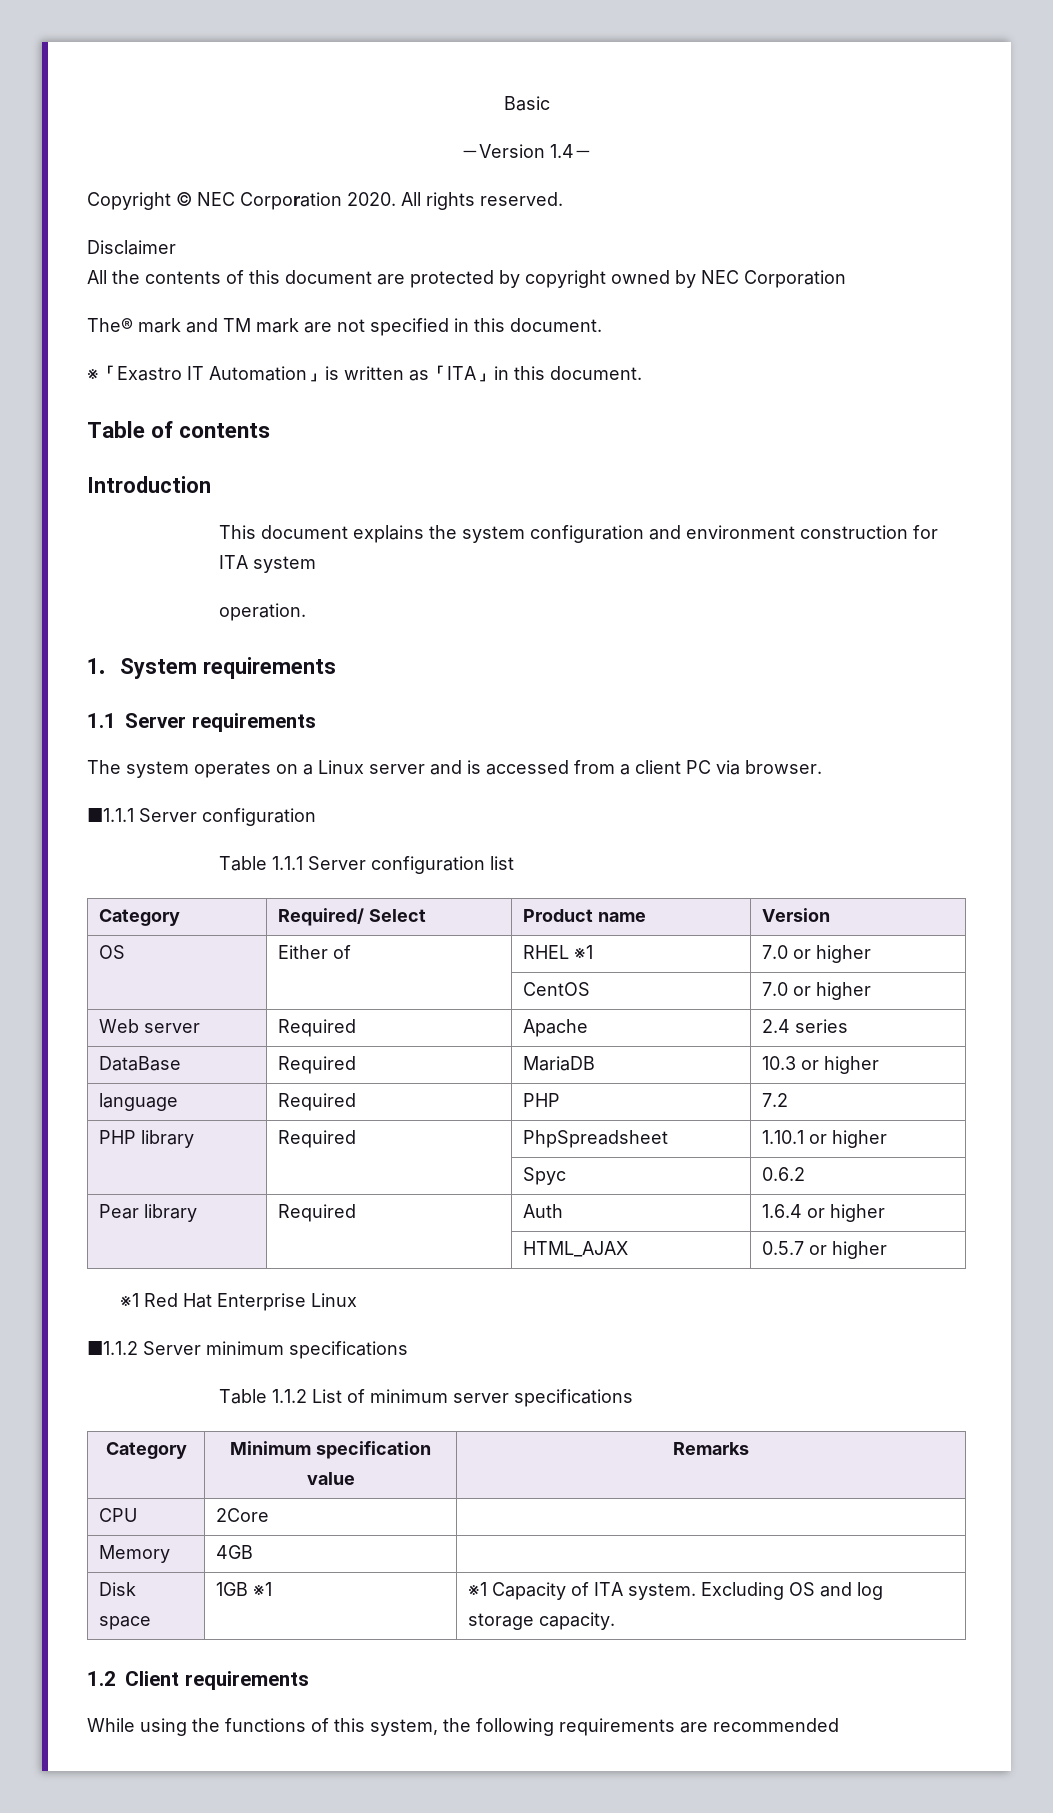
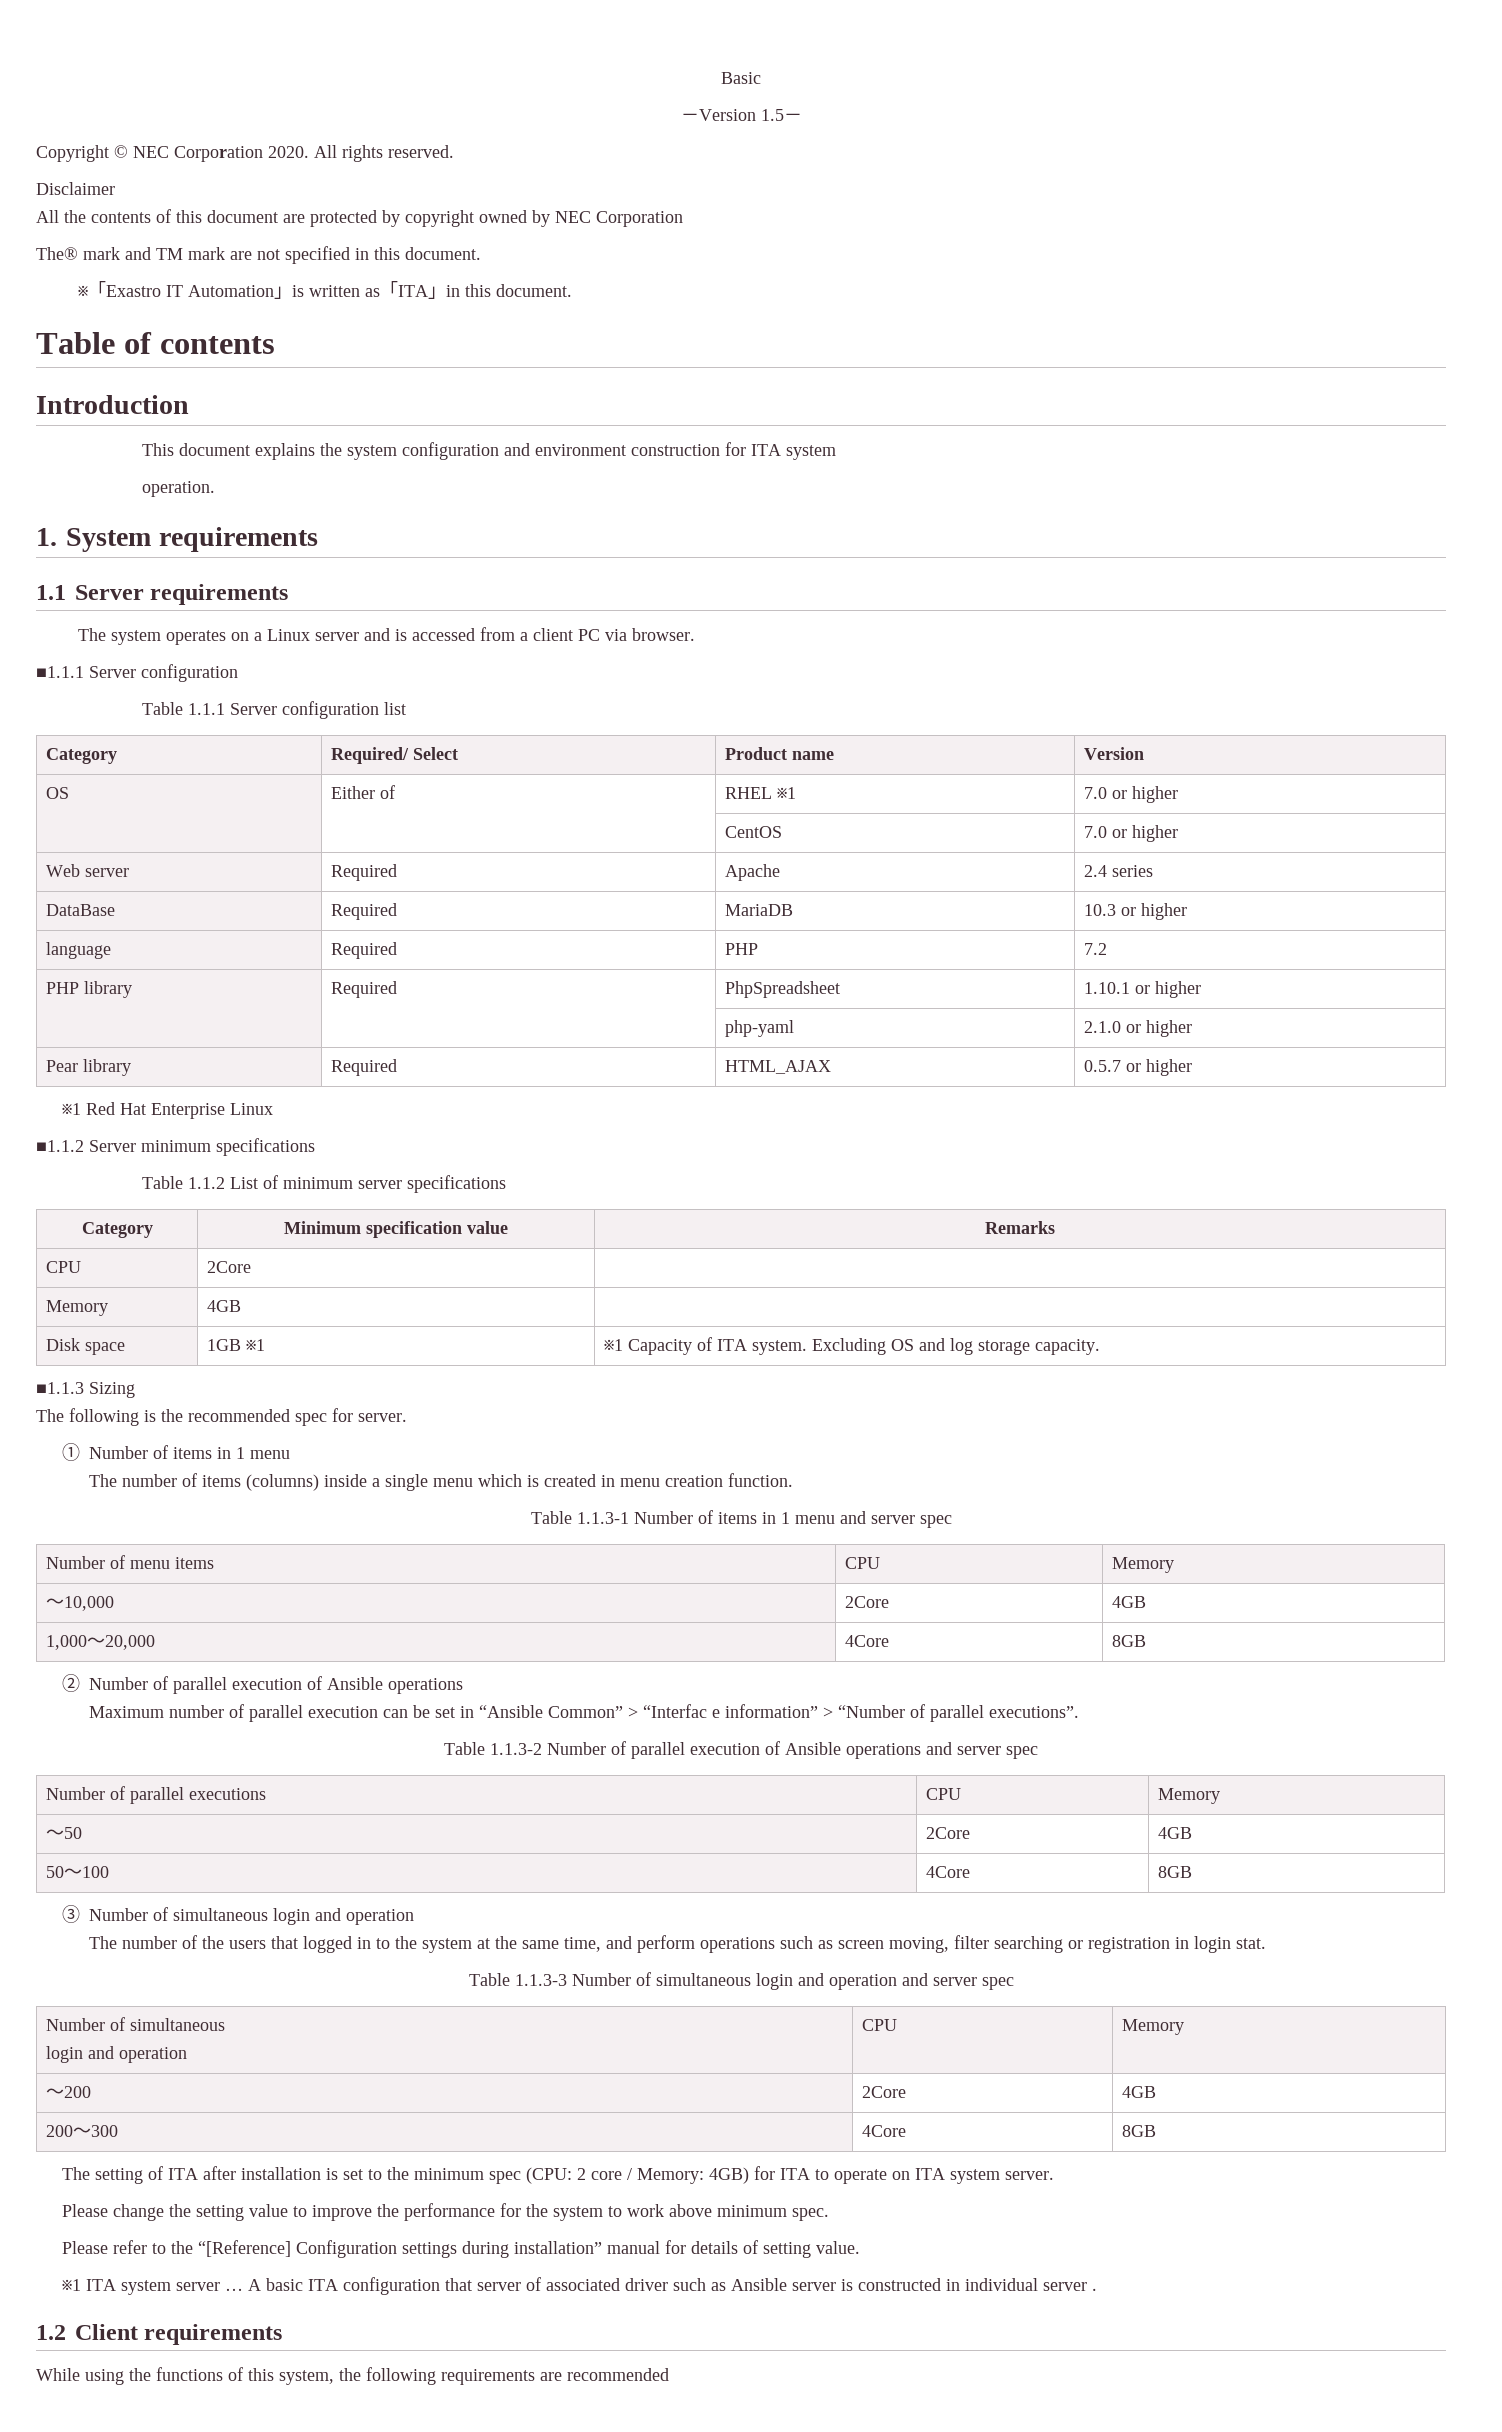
[550,144,574,158] 1.4 -> [760,109,784,121] 1.5
[523,1167,567,1185] [762,1167,806,1181] Spyc | 0.6.2 -> [724,1020,794,1037] [1083,1020,1192,1037] php-yaml | 2.1.0 or higher
[523,1204,564,1218] [762,1204,886,1222] | Auth | 1.6.4 or higher // | -> (397, 1067) none
(616, 1621) none -> [36,1382,135,1398] [36,1408,407,1426] [62,1443,291,1461] [88,1473,793,1491] [530,1510,952,1528] [45,1555,214,1569] [844,1557,880,1569] [1111,1557,1174,1573] [45,1596,114,1611] [844,1596,889,1608] [1111,1596,1146,1608] [45,1635,155,1650] [844,1635,889,1647] [1111,1635,1146,1647] [62,1674,464,1694] [88,1704,1079,1722] [444,1741,1038,1759] [45,1786,266,1804] [925,1788,961,1800] [1157,1788,1220,1804] [45,1827,82,1839] [925,1827,970,1839] [1157,1827,1192,1839] [45,1866,109,1878] [925,1866,970,1878] [1157,1866,1192,1878] [62,1905,415,1925] [88,1935,1266,1953] [468,1972,1014,1990] [45,2017,225,2031] [45,2046,187,2063] [861,2019,897,2031] [1121,2019,1184,2035] [45,2086,91,2098] [861,2086,906,2098] [1121,2086,1156,2098] [45,2125,118,2137] [861,2125,906,2137] [1121,2125,1156,2137] [62,2166,1055,2184] [62,2203,830,2221] [62,2240,861,2258] [62,2277,1098,2295] // ■1.1.3 Sizing // The following is the recommended spec for server. // ① Number of items in 1 menu // The number of items (columns) inside a single menu which is created in menu creation function. // Table 1.1.3-1 Number of items in 1 menu and server spec // Number of menu items | CPU | Memory // ～10,000 | 2Core | 4GB // 1,000～20,000 | 4Core | 8GB // ② Number of parallel execution of Ansible operations // Maximum number of parallel execution can be set in “Ansible Common” > “Interfac e information” > “Number of parallel executions”. // Table 1.1.3-2 Number of parallel execution of Ansible operations and server spec // Number of parallel executions | CPU | Memory // ～50 | 2Core | 4GB // 50～100 | 4Core | 8GB // ③ Number of simultaneous login and operation // The number of the users that logged in to the system at the same time, and perform operations such as screen moving, filter searching or registration in login stat. // Table 1.1.3-3 Number of simultaneous login and operation and server spec // Number of simultaneous // login and operation | CPU | Memory // ～200 | 2Core | 4GB // 200～300 | 4Core | 8GB // The setting of ITA after installation is set to the minimum spec (CPU: 2 core / Memory: 4GB) for ITA to operate on ITA system server. // Please change the setting value to improve the performance for the system to work above minimum spec. // Please refer to the “[Reference] Configuration settings during installation” manual for details of setting value. // ※1 ITA system server … A basic ITA configuration that server of associated driver such as Ansible server is constructed in individual server .

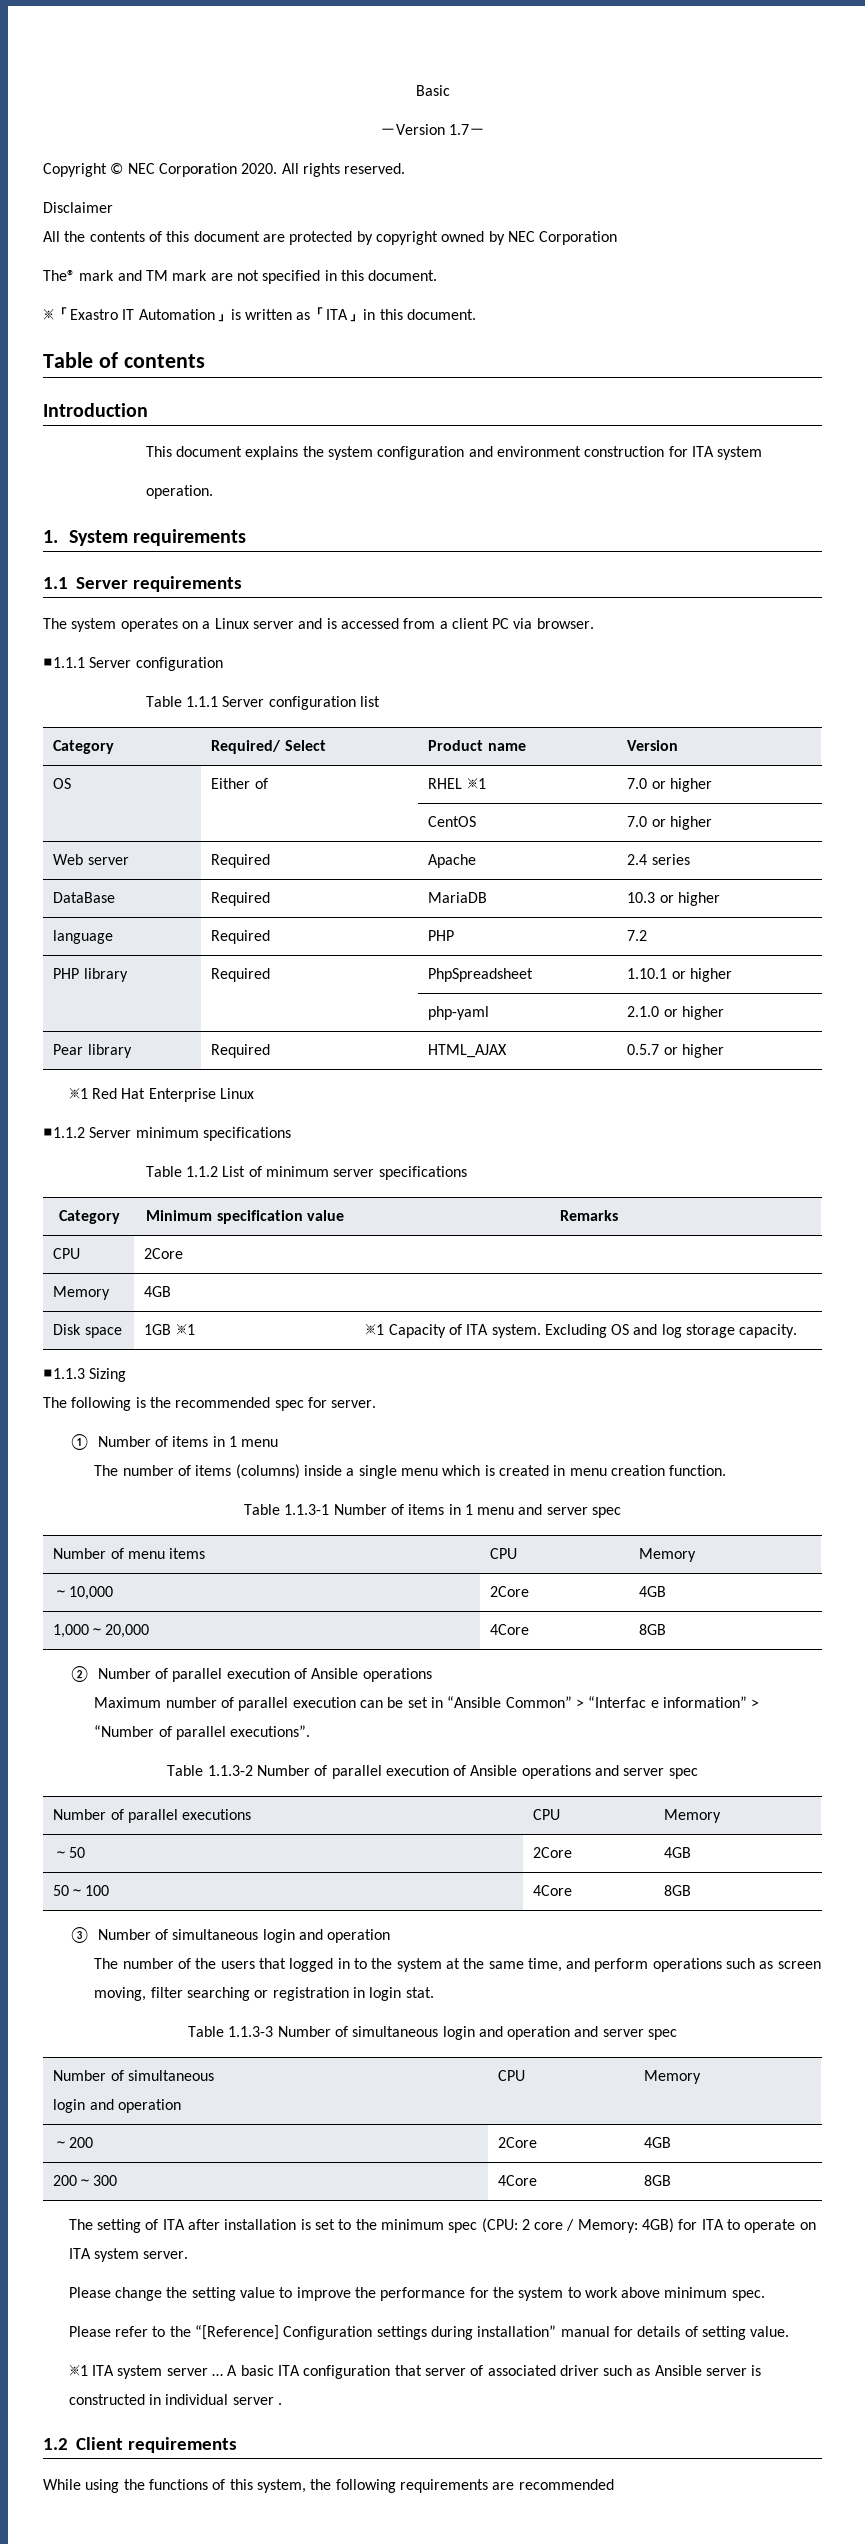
[760,109,784,121] 1.5 -> [449,124,470,135] 1.7

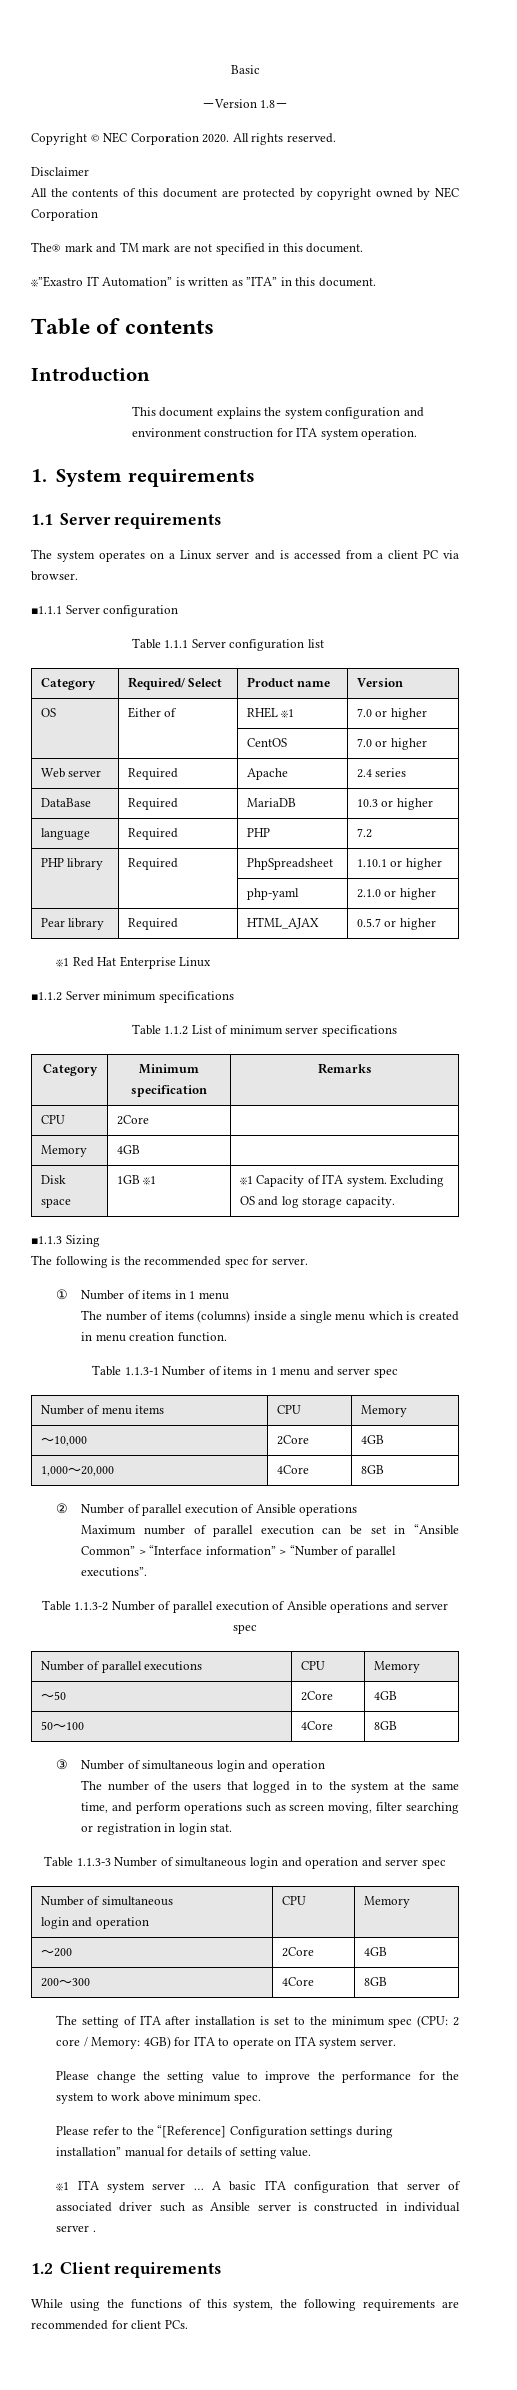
[449,124,470,135] 1.7 -> [260,100,276,108] 1.8
[43,307,231,322] ※「Exastro IT Automation」 -> [31,276,173,287] ※”Exastro IT Automation”
[310,307,364,322] 「ITA」 -> [246,276,278,286] ”ITA”
(763, 453) // -> (359, 434) none
[306,1210,344,1221] value -> (207, 1091) none
[588,1696,659,1708] “Interfac e -> [149,1545,203,1555] “Interface
(614, 2484) none -> [111,2320,188,2329] for client PCs.

